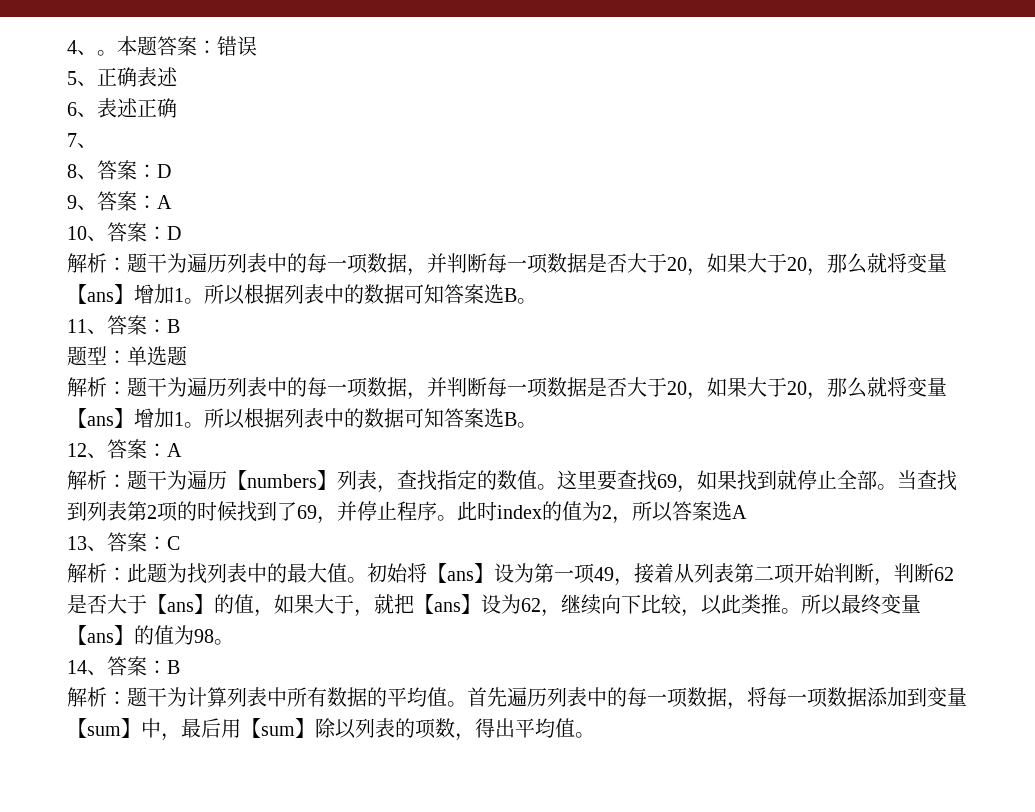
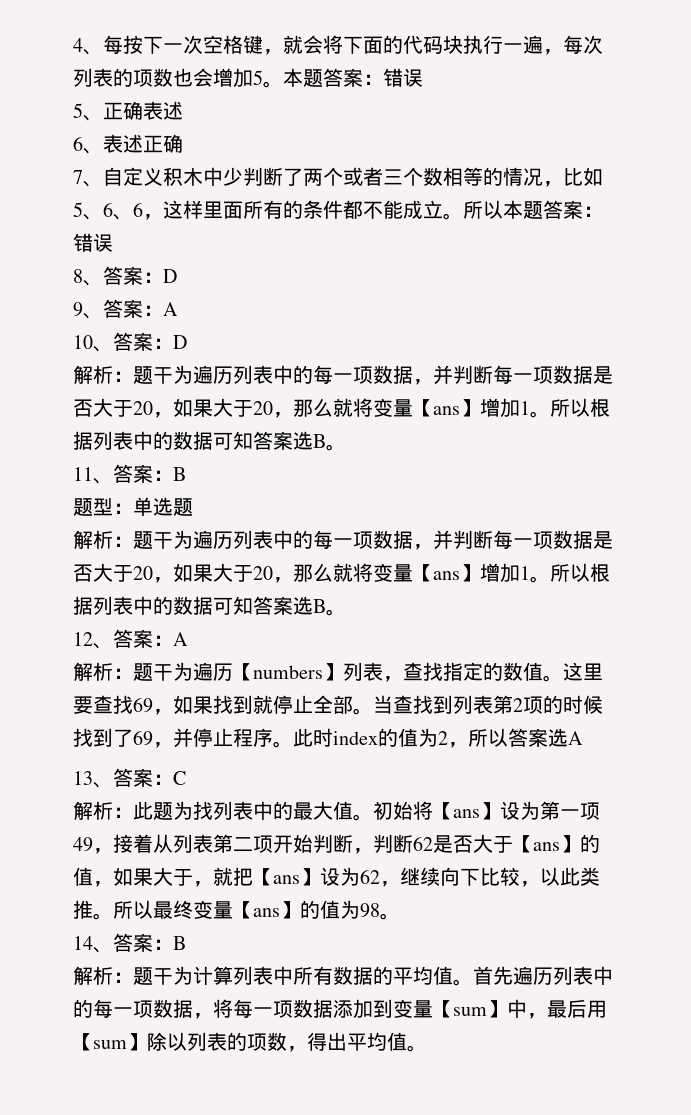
(97, 52) none -> [103,35,603,55] [73,68,263,88] 每按下一次空格键，就会将下面的代码块执行一遍，每次列表的项数也会增加5
(97, 145) none -> [103,167,603,187] [73,200,603,220] [73,233,113,252] 自定义积木中少判断了两个或者三个数相等的情况，比如5、6、6，这样里面所有的条件都不能成立。所以本题答案：错误

